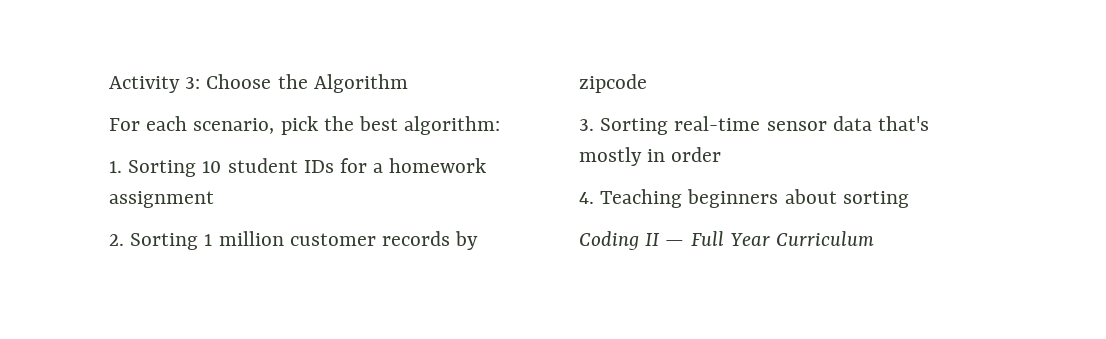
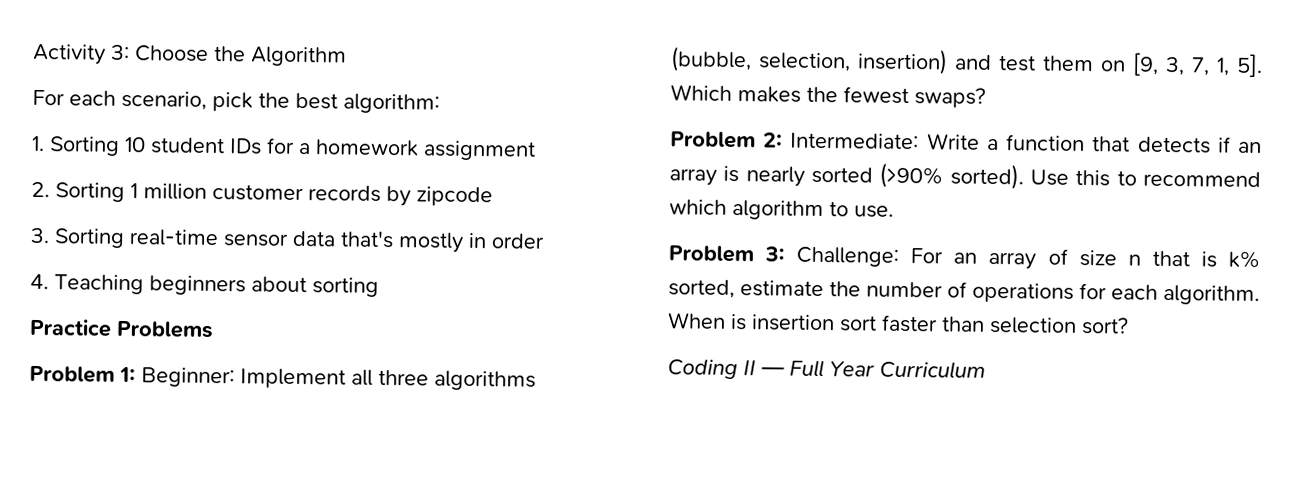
(909, 199) none -> [29,318,214,339] [29,365,536,391] [670,46,1263,78] [670,84,986,108] [670,131,1262,154] [669,162,1261,190] [669,199,894,221] [668,245,1260,270] [668,279,1260,306] [667,312,1129,335] // Practice Problems // Problem 1: Beginner: Implement all three algorithms (bubble, selection, insertion) and test them on [9, 3, 7, 1, 5]. Which makes the fewest swaps? // Problem 2: Intermediate: Write a function that detects if an array is nearly sorted (>90% sorted). Use this to recommend which algorithm to use. // Problem 3: Challenge: For an array of size n that is k% sorted, estimate the number of operations for each algorithm. When is insertion sort faster than selection sort?

